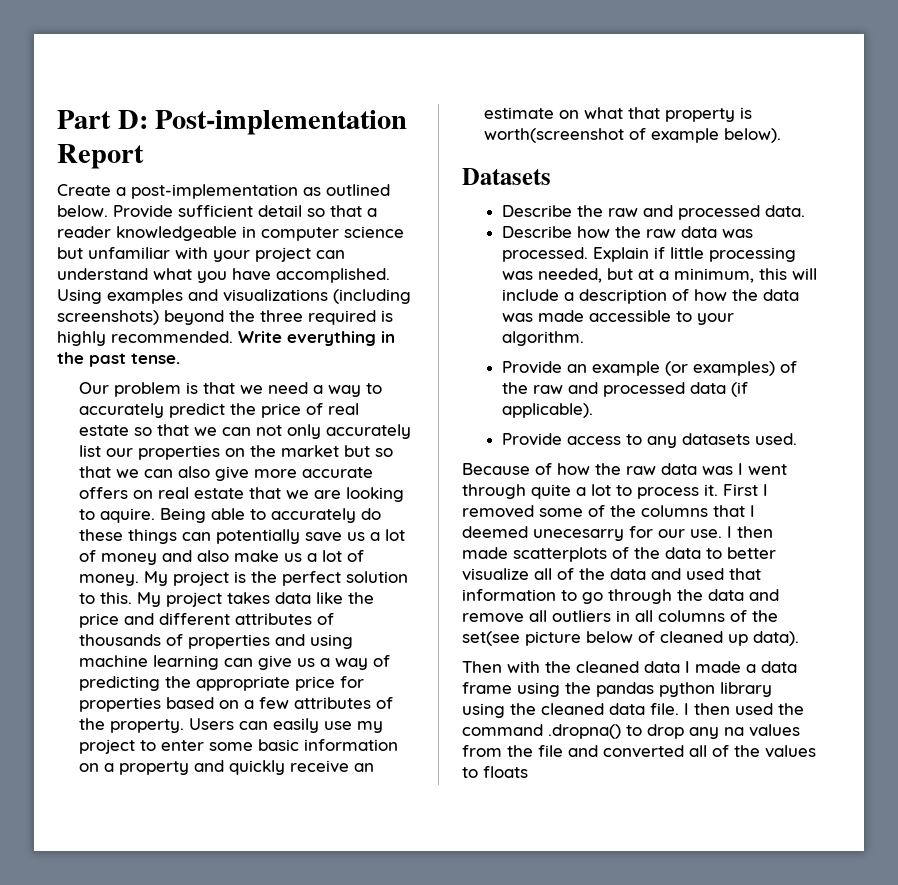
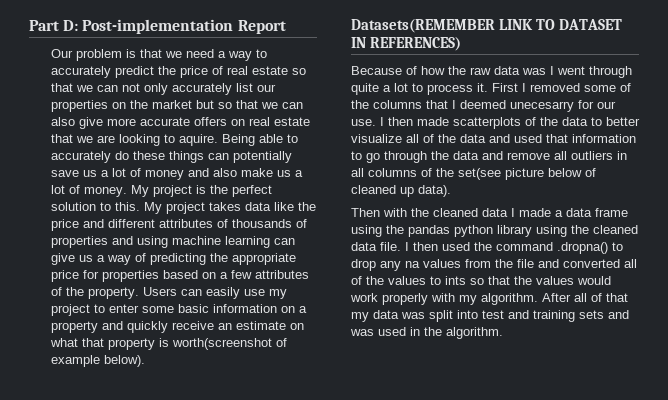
[57,184,390,199] [57,205,377,218] [57,226,404,241] [57,247,345,262] [57,268,390,283] [57,289,411,304] [57,310,393,325] [57,331,395,346] [57,352,180,367] // Create a post-implementation as outlined below. Provide sufficient detail so that a reader knowledgeable in computer science but unfamiliar with your project can understand what you have accomplished. Using examples and visualizations (including screenshots) beyond the three required is highly recommended. Write everything in the past tense. -> (286, 27) none
[462,168,551,185] [502,205,806,220] [502,226,754,238] [502,247,797,262] [502,268,818,283] [502,289,800,304] [502,310,735,325] [502,331,585,346] [502,361,798,376] [502,382,749,397] [502,403,594,418] [502,433,798,448] Datasets // Describe the raw and processed data. // Describe how the raw data was processed. Explain if little processing was needed, but at a minimum, this will include a description of how the data was made accessible to your algorithm. // Provide an example (or examples) of the raw and processed data (if applicable). // Provide access to any datasets used. -> [351,19,622,33] [351,37,461,51] Datasets(REMEMBER LINK TO DATASET IN REFERENCES)
[483,766,528,778] floats -> [445,276,611,285] [350,293,628,305] [351,310,629,322] [350,327,503,339] ints so that the values would work properly with my algorithm. After all of that my data was split into test and training sets and was used in the algorithm.

